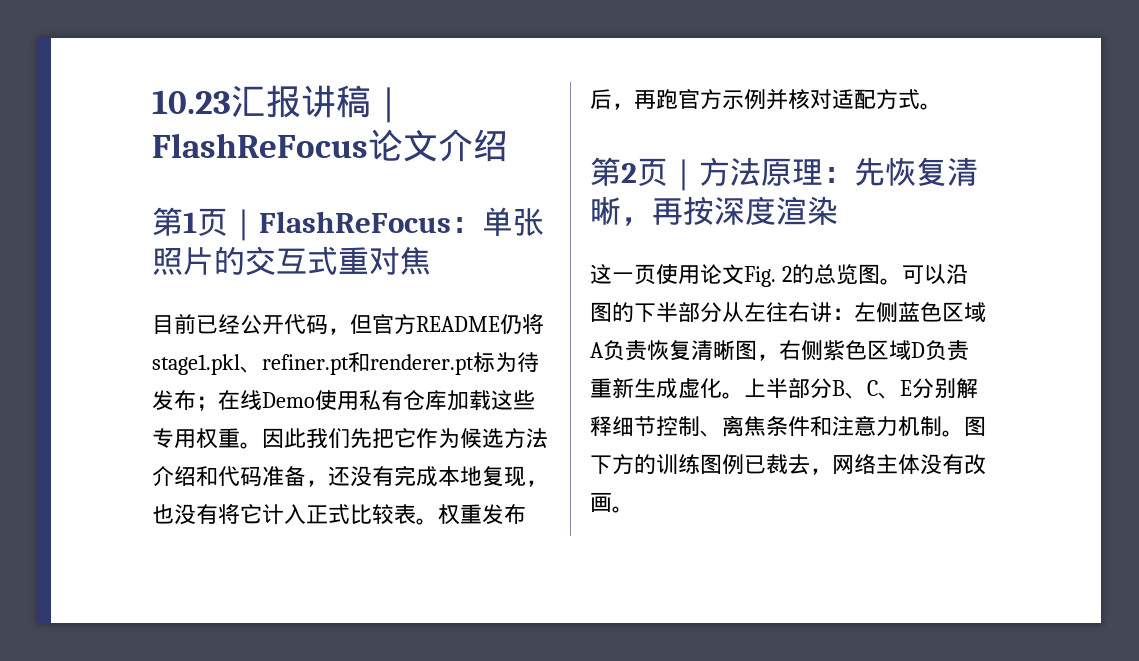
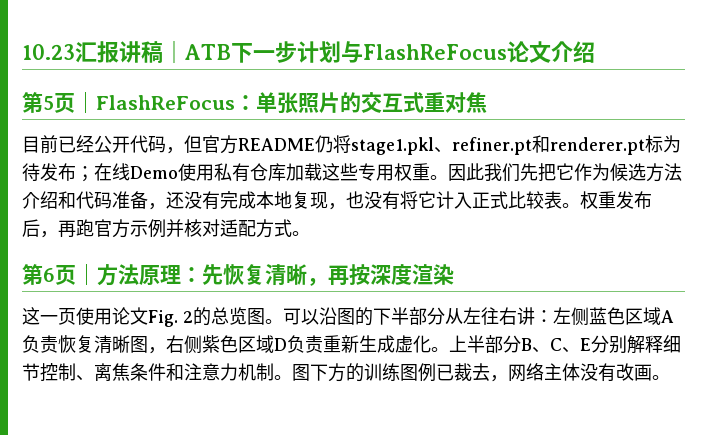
(406, 105) none -> [185,41,363,63] ATB下一步计划与
[183,212,197,233] 1 -> [43,96,54,110] 5
[621,163,637,183] 2 -> [43,268,55,282] 6

